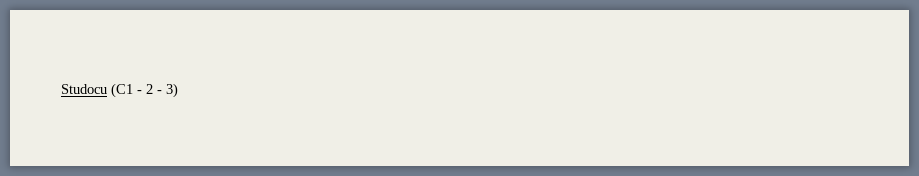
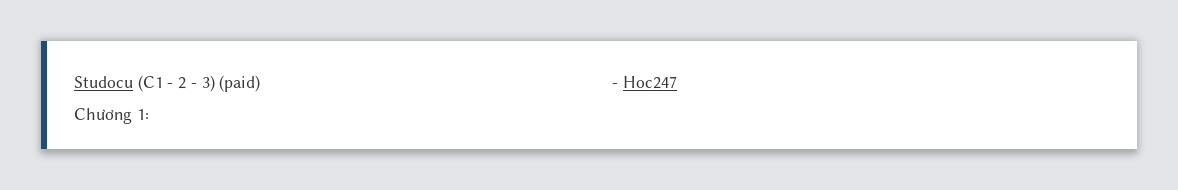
(178, 90) none -> [219,75,261,92] [74,108,149,124] [612,76,677,89] (paid) // Chương 1: // - Hoc247

